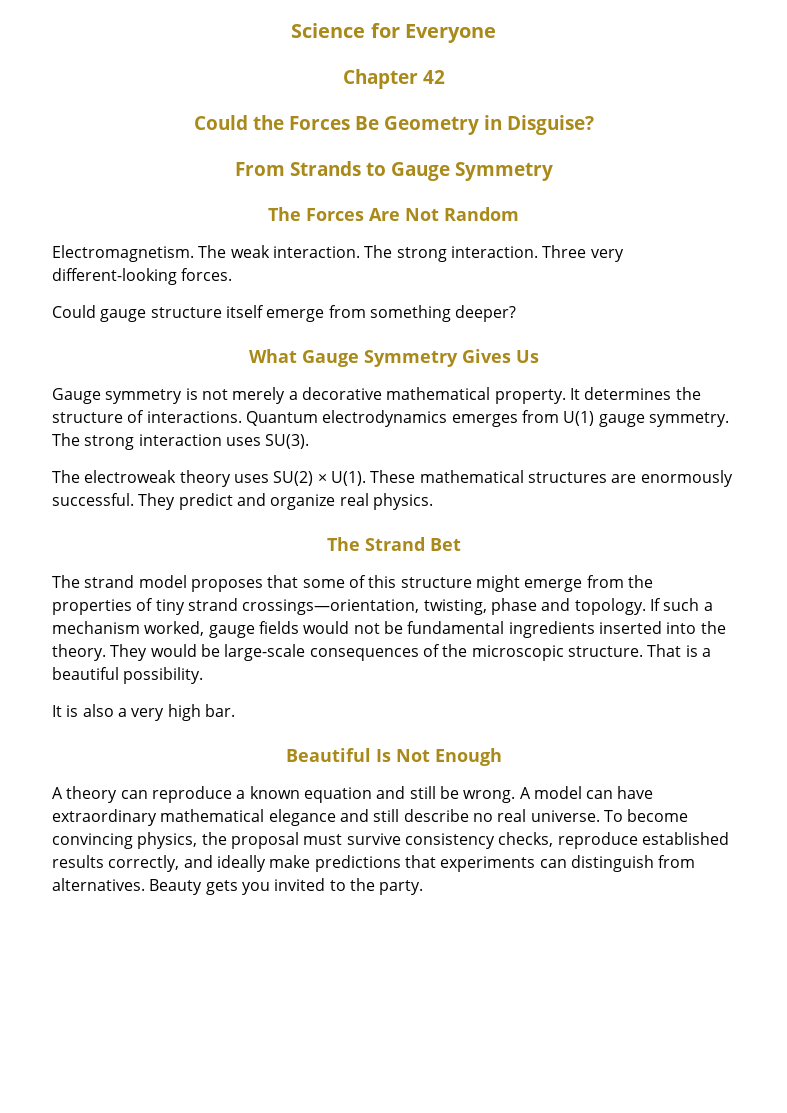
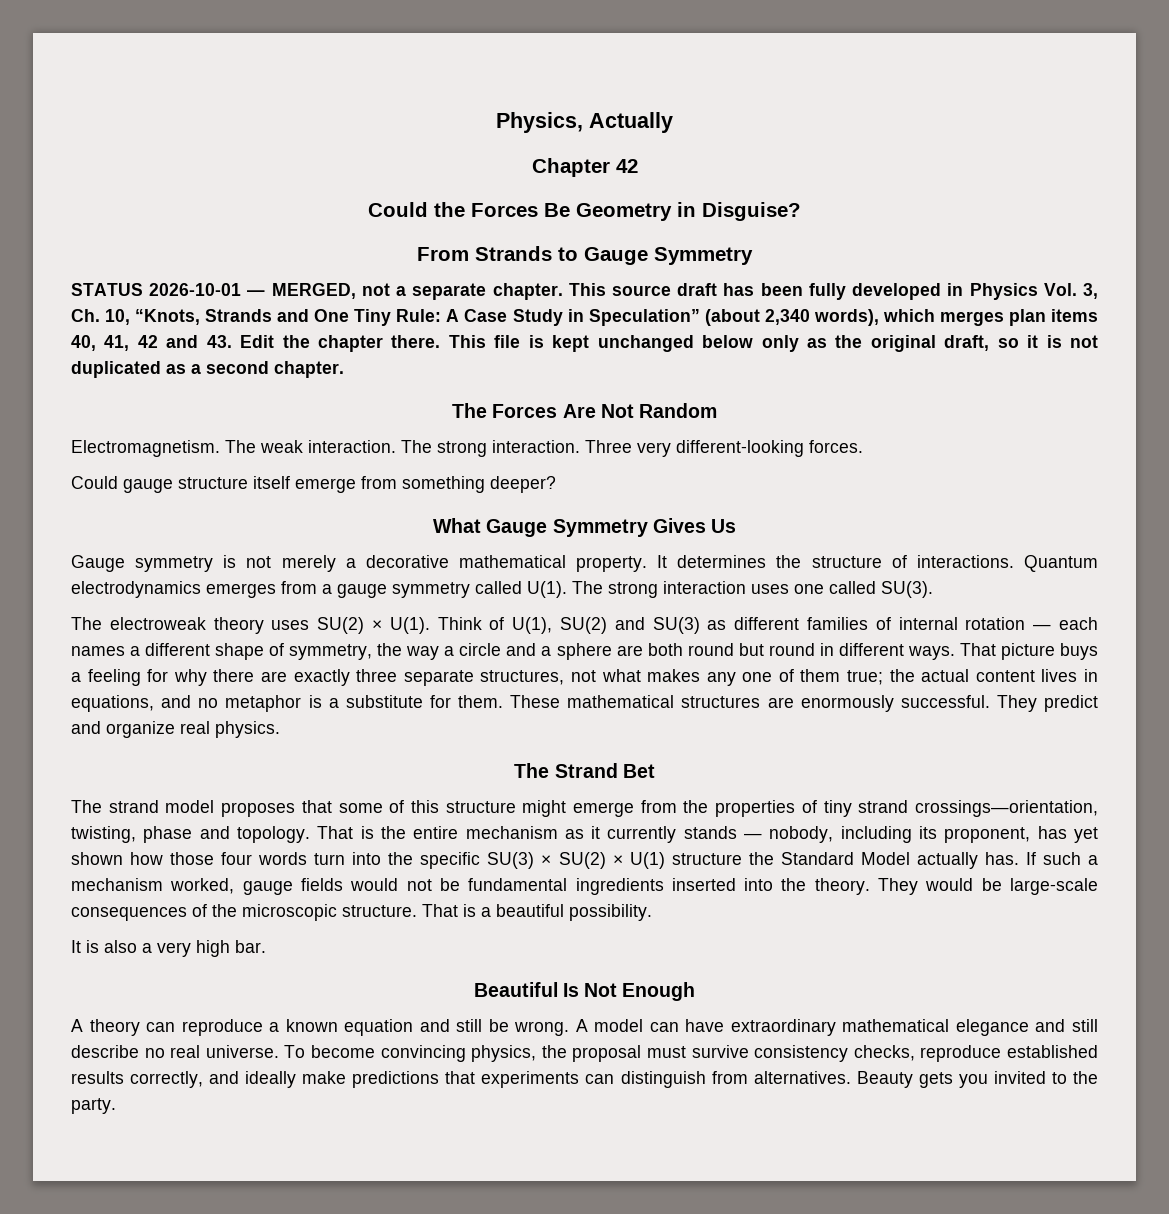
[291,23,496,43] Science for Everyone -> [496,112,673,133] Physics, Actually
(553, 171) none -> [71,283,1098,300] [71,309,1098,326] [71,335,1098,352] [71,361,344,378] // STATUS 2026-10-01 — MERGED, not a separate chapter. This source draft has been fully developed in Physics Vol. 3, Ch. 10, “Knots, Strands and One Tiny Rule: A Case Study in Speculation” (about 2,340 words), which merges plan items 40, 41, 42 and 43. Edit the chapter there. This file is kept unchanged below only as the original draft, so it is not duplicated as a second chapter.
[563,411,729,427] U(1) gauge symmetry. -> [322,581,567,598] a gauge symmetry called U(1).
(261, 441) none -> [794,581,876,594] one called
(366, 478) none -> [437,617,1098,634] [71,643,1099,660] [71,669,1099,686] [71,695,503,712] Think of U(1), SU(2) and SU(3) as different families of internal rotation — each names a different shape of symmetry, the way a circle and a sphere are both round but round in different ways. That picture buys a feeling for why there are exactly three separate structures, not what makes any one of them true; the actual content lives in equations, and no metaphor is a substitute for them.
(646, 606) none -> [317,826,1098,843] [71,852,1019,869] That is the entire mechanism as it currently stands — nobody, including its proponent, has yet shown how those four words turn into the specific SU(3) × SU(2) × U(1) structure the Standard Model actually has.

